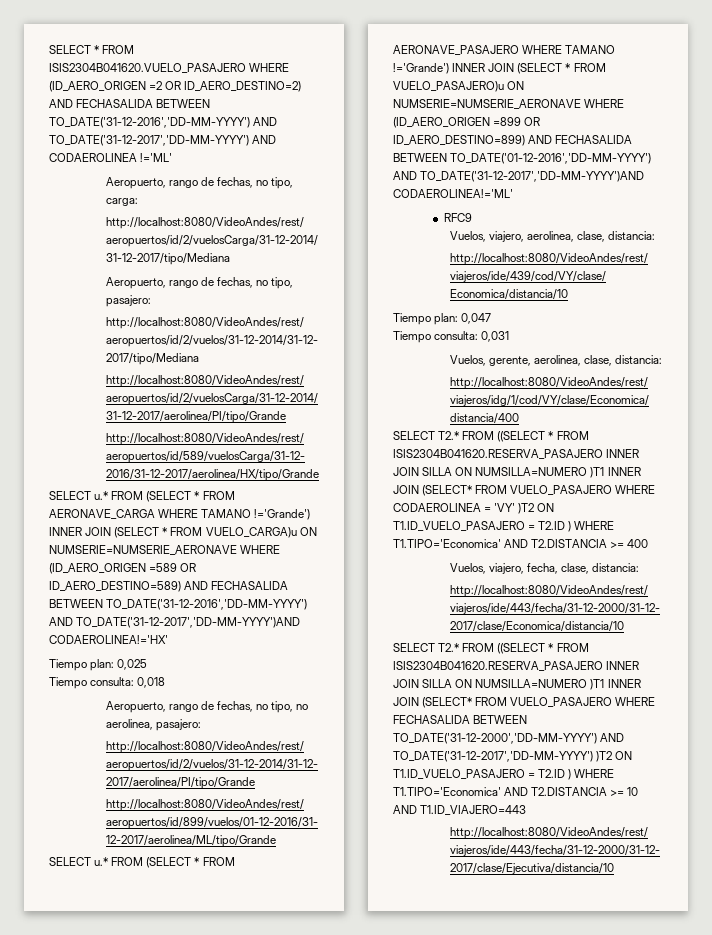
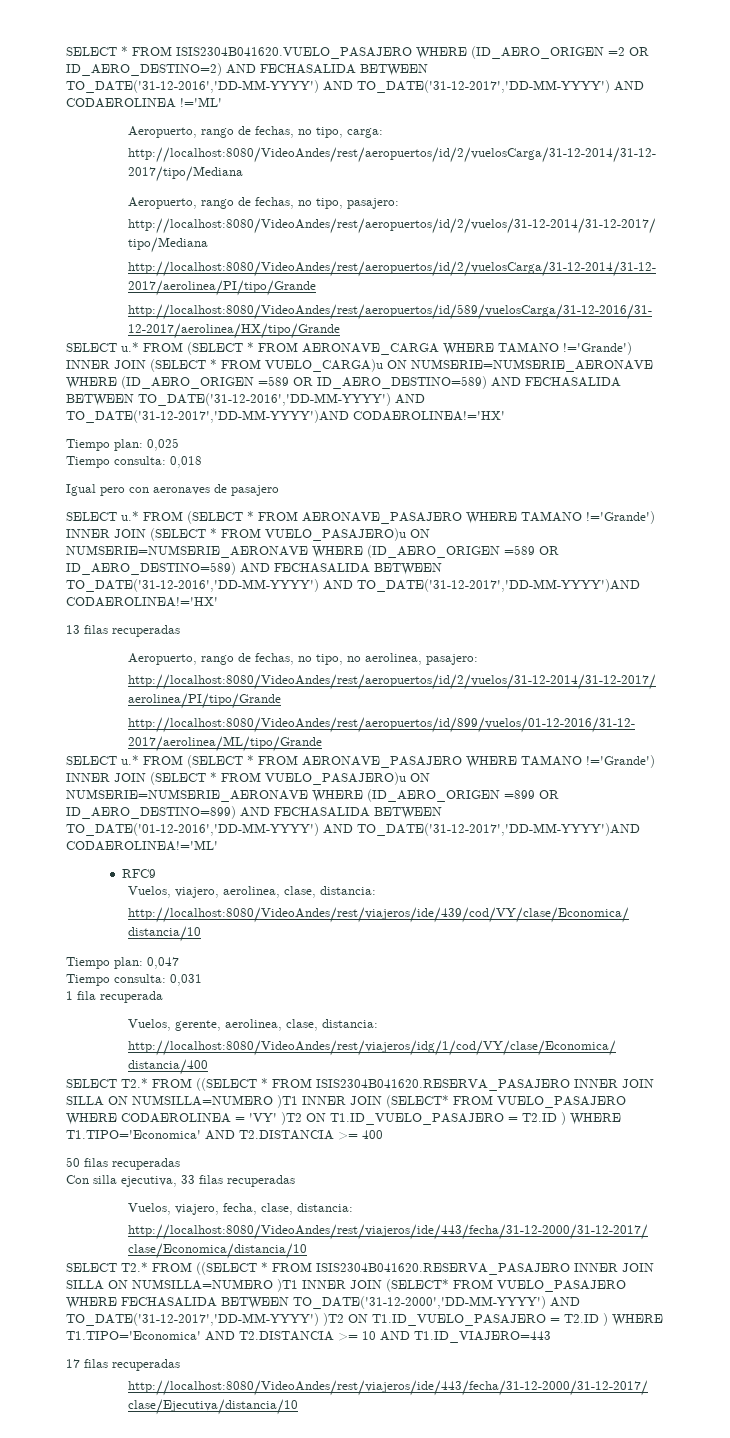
(166, 682) none -> [66,484,279,496] [66,511,655,524] [66,528,430,541] [66,545,559,558] [66,562,442,575] [66,579,640,592] [66,597,218,607] [66,625,180,637] // Igual pero con aeronaves de pasajero // SELECT u.* FROM (SELECT * FROM AERONAVE_PASAJERO WHERE TAMANO !='Grande') INNER JOIN (SELECT * FROM VUELO_PASAJERO)u ON NUMSERIE=NUMSERIE_AERONAVE WHERE (ID_AERO_ORIGEN =589 OR ID_AERO_DESTINO=589) AND FECHASALIDA BETWEEN TO_DATE('31-12-2016','DD-MM-YYYY') AND TO_DATE('31-12-2017','DD-MM-YYYY')AND CODAEROLINEA!='HX' // 13 filas recuperadas
(510, 336) none -> [66,991,163,1003] // 1 fila recuperada
(649, 543) none -> [66,1157,180,1170] [66,1175,295,1187] // 50 filas recuperadas // Con silla ejecutiva, 33 filas recuperadas
(527, 810) none -> [66,1359,180,1371] // 17 filas recuperadas

